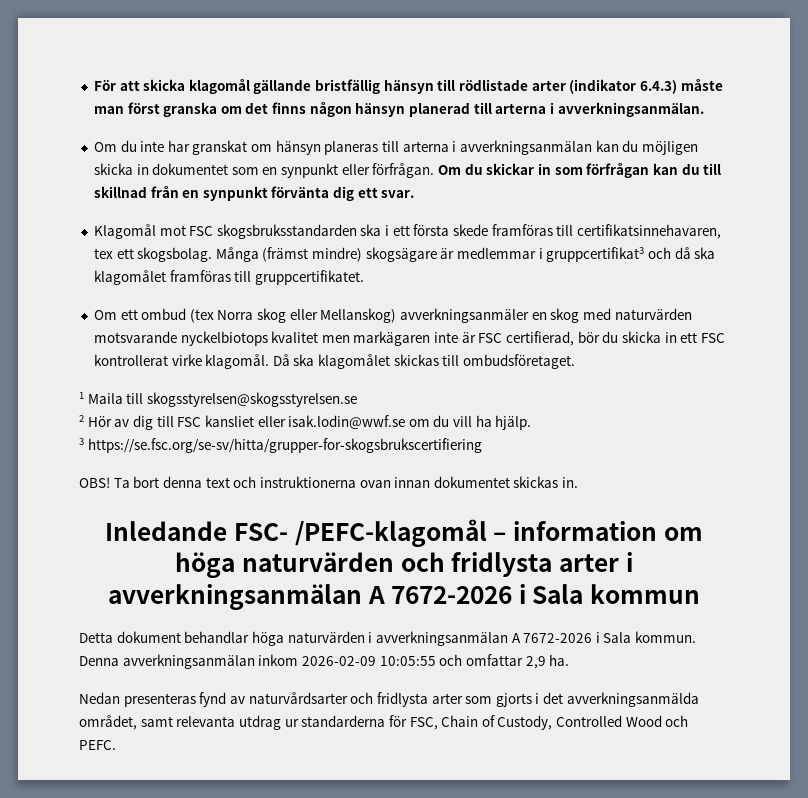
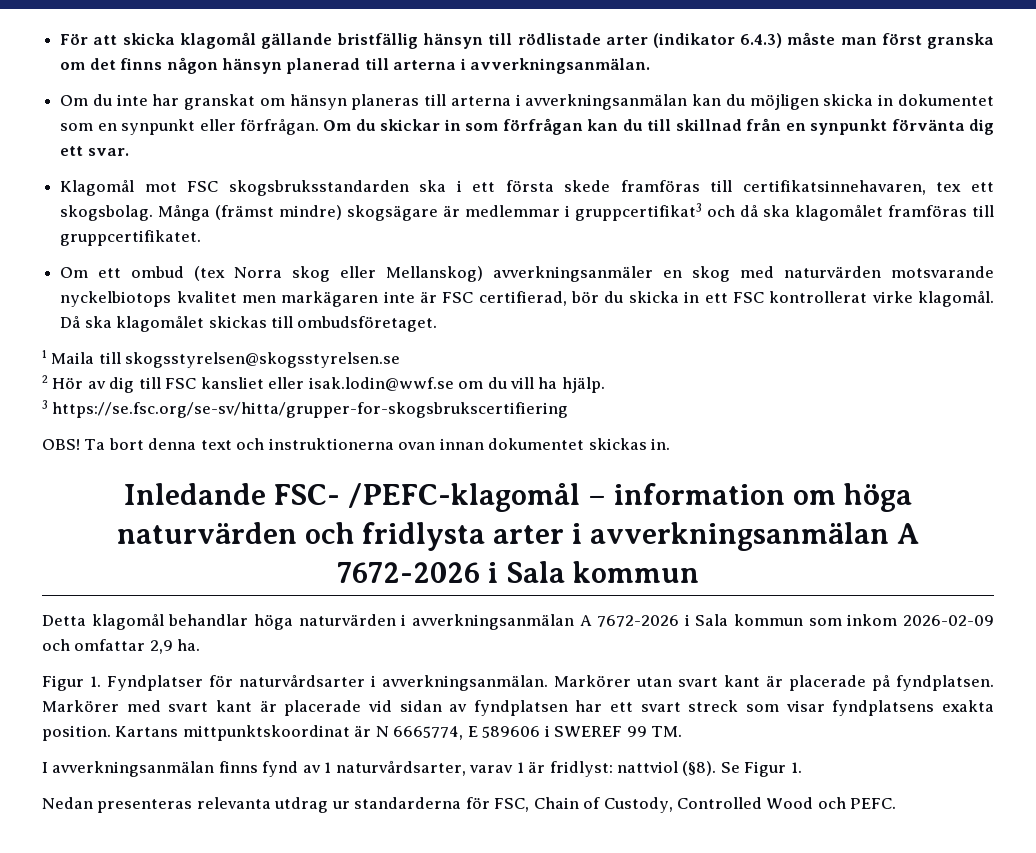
[116,631,181,643] dokument -> [91,614,164,630] klagomål
[635,631,697,643] [79,654,255,669] kommun. Denna avverkningsanmälan -> [734,614,842,626] kommun som
[379,656,436,666] 10:05:55 -> (994, 620) none
[79,692,699,707] [79,715,173,730] Nedan presenteras fynd av naturvårdsarter och fridlysta arter som gjorts i det avverkningsanmälda området, samt -> [42,675,994,691] [42,700,994,716] [42,725,683,741] [42,761,802,777] [42,797,193,813] Figur 1. Fyndplatser för naturvårdsarter i avverkningsanmälan. Markörer utan svart kant är placerade på fyndplatsen. Markörer med svart kant är placerade vid sidan av fyndplatsen har ett svart streck som visar fyndplatsens exakta position. Kartans mittpunktskoordinat är N 6665774, E 589606 i SWEREF 99 TM. // I avverkningsanmälan finns fynd av 1 naturvårdsarter, varav 1 är fridlyst: nattviol (§8). Se Figur 1. // Nedan presenteras

